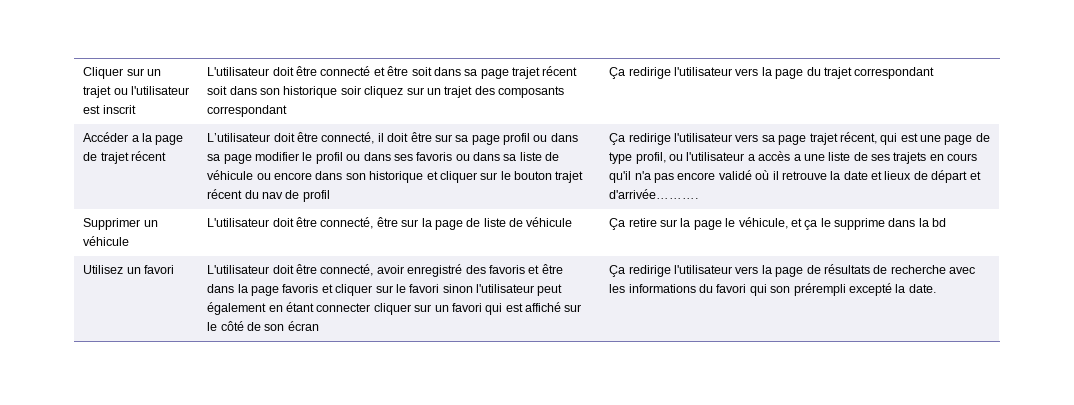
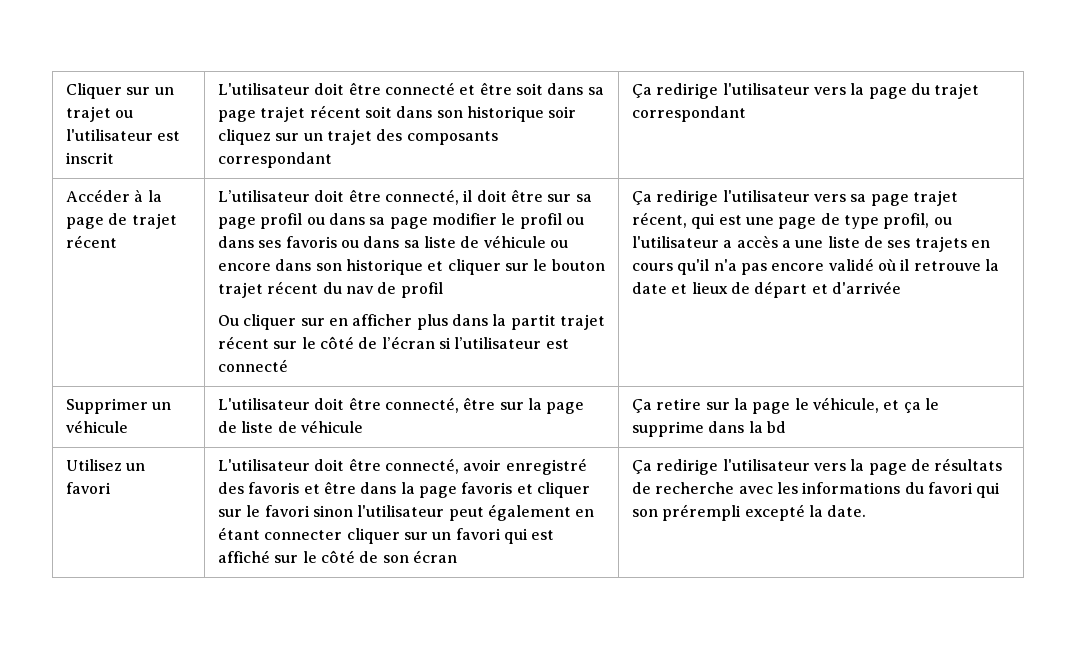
[131,135,139,142] a -> [134,189,144,202] à
(330, 196) none -> [217,314,605,330] [217,336,569,349] [217,359,288,372] // Ou cliquer sur en afficher plus dans la partit trajet récent sur le côté de l’écran si l’utilisateur est connecté
[609,189,699,199] d'arrivée………. -> [831,281,901,294] d'arrivée

